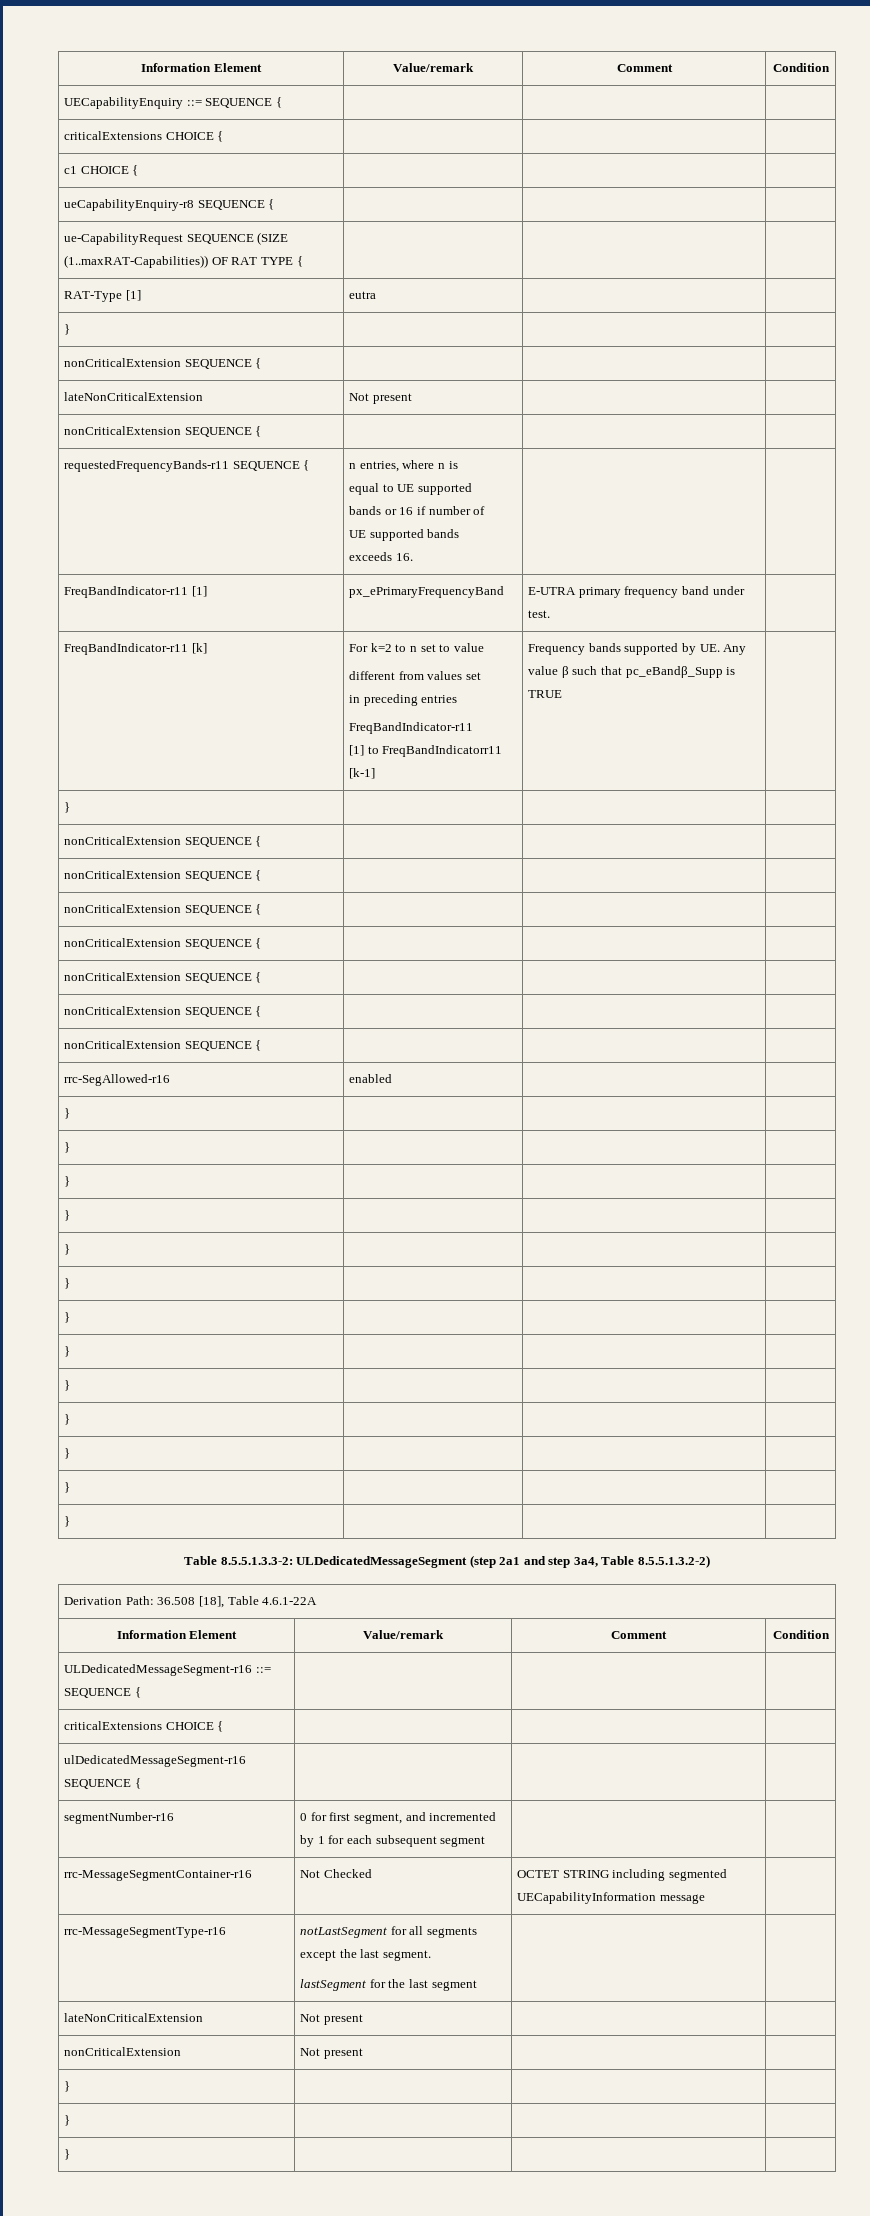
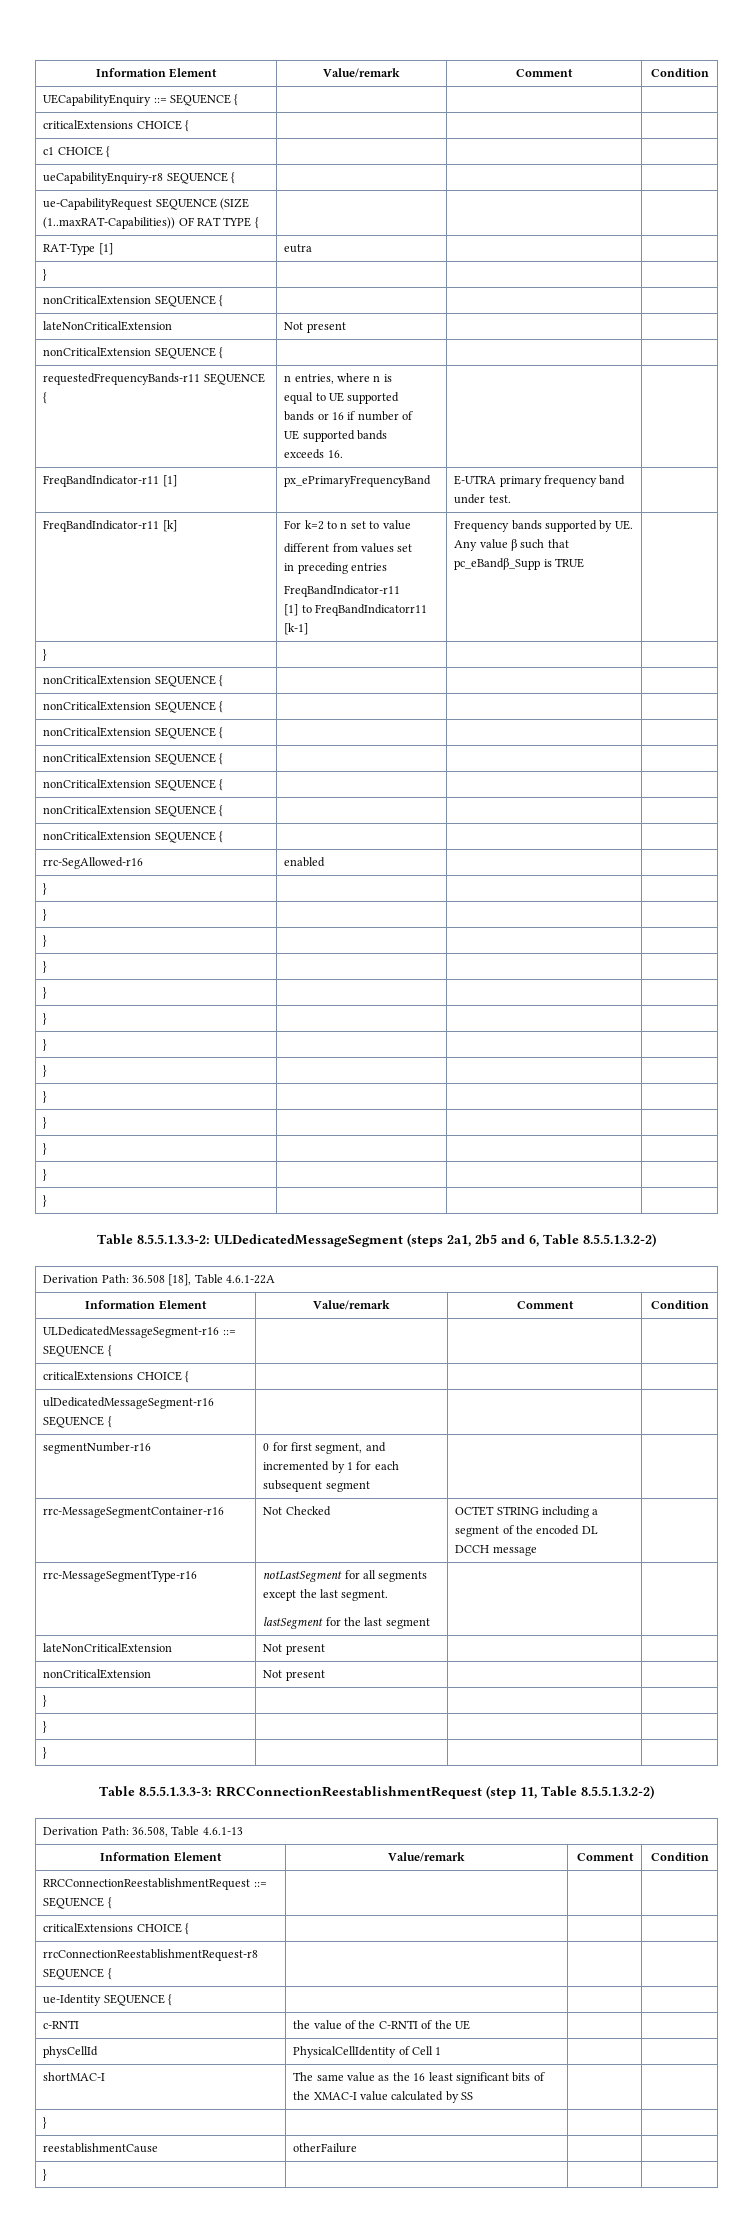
[469,1555,598,1568] (step 2a1 and step 3a4, -> [407,1233,539,1247] (steps 2a1, 2b5 and 6,
[669,1869,728,1881] [517,1892,657,1904] segmented UECapabilityInformation -> [592,1509,599,1515] [455,1525,598,1537] [455,1545,490,1553] a segment of the encoded DL DCCH
(71, 2154) none -> [99,1785,654,1799] [43,1826,243,1837] [100,1852,222,1862] [388,1852,465,1862] [576,1853,634,1861] [650,1852,709,1861] [43,1878,267,1890] [43,1897,112,1909] [43,1923,190,1935] [43,1949,259,1961] [43,1968,112,1980] [43,1994,173,2006] [43,2020,80,2029] [293,2020,470,2030] [43,2046,99,2058] [293,2046,442,2058] [43,2072,106,2081] [293,2072,545,2084] [293,2091,474,2103] [43,2117,48,2129] [43,2143,159,2153] [293,2143,358,2153] [43,2169,48,2181] // Table 8.5.5.1.3.3-3: RRCConnectionReestablishmentRequest (step 11, Table 8.5.5.1.3.2-2) // Derivation Path: 36.508, Table 4.6.1-13 // Information Element | Value/remark | Comment | Condition // RRCConnectionReestablishmentRequest ::= SEQUENCE { | | | // criticalExtensions CHOICE { | | | // rrcConnectionReestablishmentRequest-r8 SEQUENCE { | | | // ue-Identity SEQUENCE { | | | // c-RNTI | the value of the C-RNTI of the UE | | // physCellId | PhysicalCellIdentity of Cell 1 | | // shortMAC-I | The same value as the 16 least significant bits of the XMAC-I value calculated by SS | | // } | | | // reestablishmentCause | otherFailure | | // } | | |

